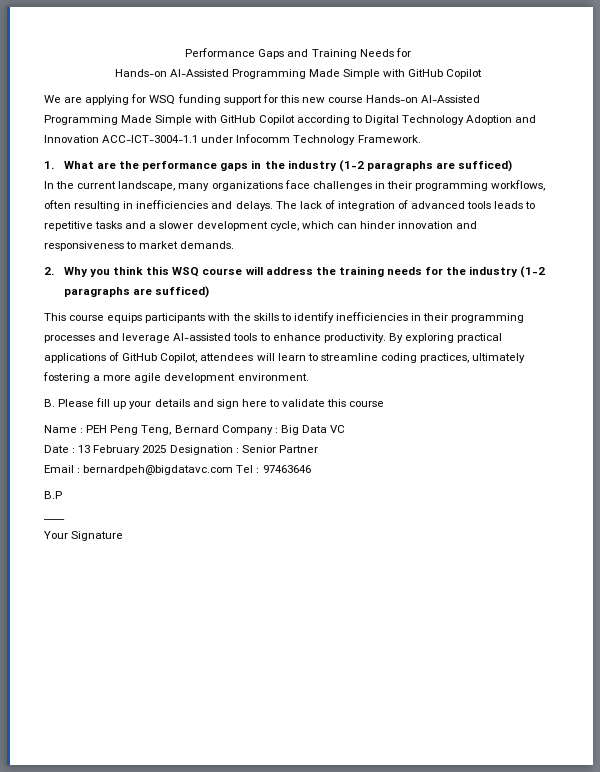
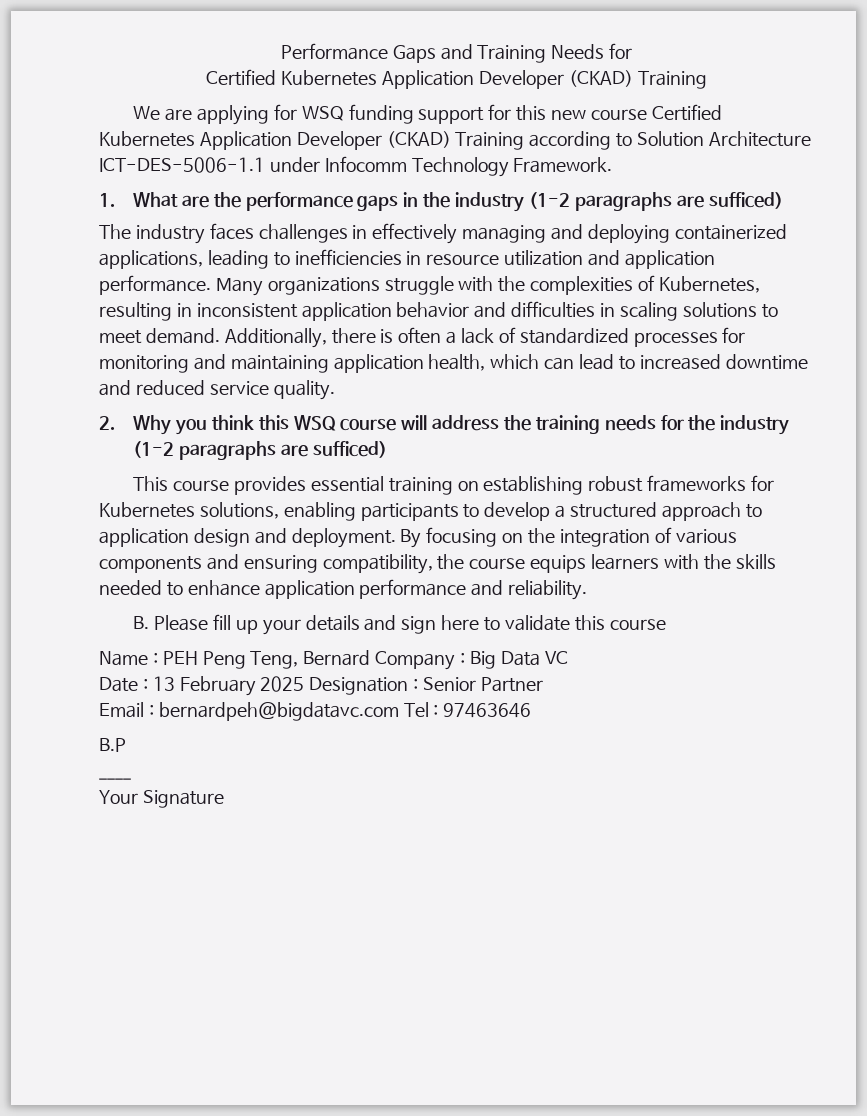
[114,69,483,79] Hands-on AI-Assisted Programming Made Simple with GitHub Copilot -> [206,69,707,89] Certified Kubernetes Application Developer (CKAD) Training
[366,95,481,103] [44,115,537,125] [44,135,199,143] Hands-on AI-Assisted Programming Made Simple with GitHub Copilot according to Digital Technology Adoption and Innovation ACC-ICT-3004-1.1 -> [651,104,722,121] [99,131,811,150] [99,157,265,173] Certified Kubernetes Application Developer (CKAD) Training according to Solution Architecture ICT-DES-5006-1.1
[44,180,546,191] [44,200,536,211] [44,221,478,231] [44,241,235,251] In the current landscape, many organizations face challenges in their programming workflows, often resulting in inefficiencies and delays. The lack of integration of advanced tools leads to repetitive tasks and a slower development cycle, which can hinder innovation and responsiveness to market demands. -> [99,223,787,244] [99,249,715,269] [99,275,760,296] [99,301,778,321] [99,327,746,348] [99,354,808,373] [99,380,335,400] The industry faces challenges in effectively managing and deploying containerized applications, leading to inefficiencies in resource utilization and application performance. Many organizations struggle with the complexities of Kubernetes, resulting in inconsistent application behavior and difficulties in scaling solutions to meet demand. Additionally, there is often a lack of standardized processes for monitoring and maintaining application health, which can lead to increased downtime and reduced service quality.
[107,312,525,323] [44,333,503,343] [44,352,526,363] [43,372,309,383] equips participants with the skills to identify inefficiencies in their programming processes and leverage AI-assisted tools to enhance productivity. By exploring practical applications of GitHub Copilot, attendees will learn to streamline coding practices, ultimately fostering a more agile development environment. -> [233,475,774,495] [99,502,762,521] [99,527,737,548] [99,554,776,574] [99,579,588,600] provides essential training on establishing robust frameworks for Kubernetes solutions, enabling participants to develop a structured approach to application design and deployment. By focusing on the integration of various components and ensuring compatibility, the course equips learners with the skills needed to enhance application performance and reliability.

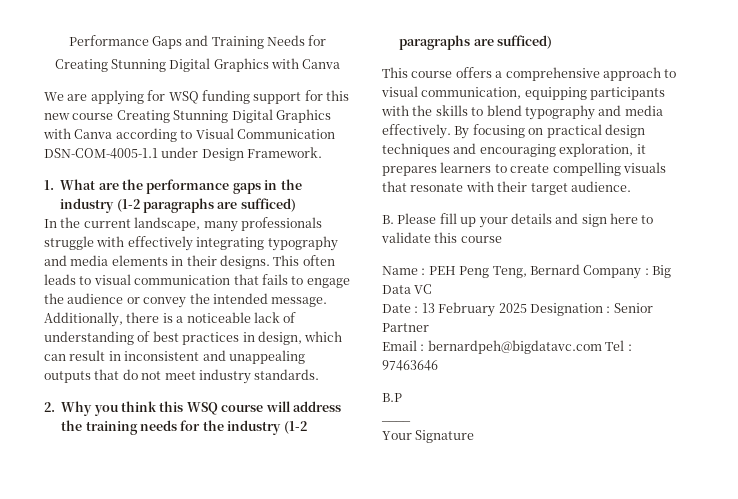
[206,69,707,89] Certified Kubernetes Application Developer (CKAD) Training -> [54,58,341,72] Creating Stunning Digital Graphics with Canva
[651,104,722,121] [99,131,811,150] [99,156,509,177] Certified Kubernetes Application Developer (CKAD) Training according to Solution Architecture ICT-DES-5006-1.1 under Infocomm Technology -> [116,109,331,123] [43,128,335,142] [44,147,244,161] Creating Stunning Digital Graphics with Canva according to Visual Communication DSN-COM-4005-1.1 under Design
[99,223,787,244] [99,249,715,269] [99,275,760,296] [99,301,778,321] [99,327,746,348] [99,354,808,373] [99,380,335,400] The industry faces challenges in effectively managing and deploying containerized applications, leading to inefficiencies in resource utilization and application performance. Many organizations struggle with the complexities of Kubernetes, resulting in inconsistent application behavior and difficulties in scaling solutions to meet demand. Additionally, there is often a lack of standardized processes for monitoring and maintaining application health, which can lead to increased downtime and reduced service quality. -> [44,217,322,232] [44,236,338,251] [44,255,335,269] [44,274,350,288] [44,293,328,308] [44,312,297,327] [44,331,343,345] [44,350,305,364] [44,369,320,384] In the current landscape, many professionals struggle with effectively integrating typography and media elements in their designs. This often leads to visual communication that fails to engage the audience or convey the intended message. Additionally, there is a noticeable lack of understanding of best practices in design, which can result in inconsistent and unappealing outputs that do not meet industry standards.
[233,475,774,495] [99,502,762,521] [99,527,737,548] [99,554,776,574] [99,579,588,600] provides essential training on establishing robust frameworks for Kubernetes solutions, enabling participants to develop a structured approach to application design and deployment. By focusing on the integration of various components and ensuring compatibility, the course equips learners with the skills needed to enhance application performance and reliability. -> [455,67,677,81] [381,86,666,100] [381,105,663,120] [382,124,645,139] [382,143,646,157] [382,162,666,176] [382,181,631,195] offers a comprehensive approach to visual communication, equipping participants with the skills to blend typography and media effectively. By focusing on practical design techniques and encouraging exploration, it prepares learners to create compelling visuals that resonate with their target audience.

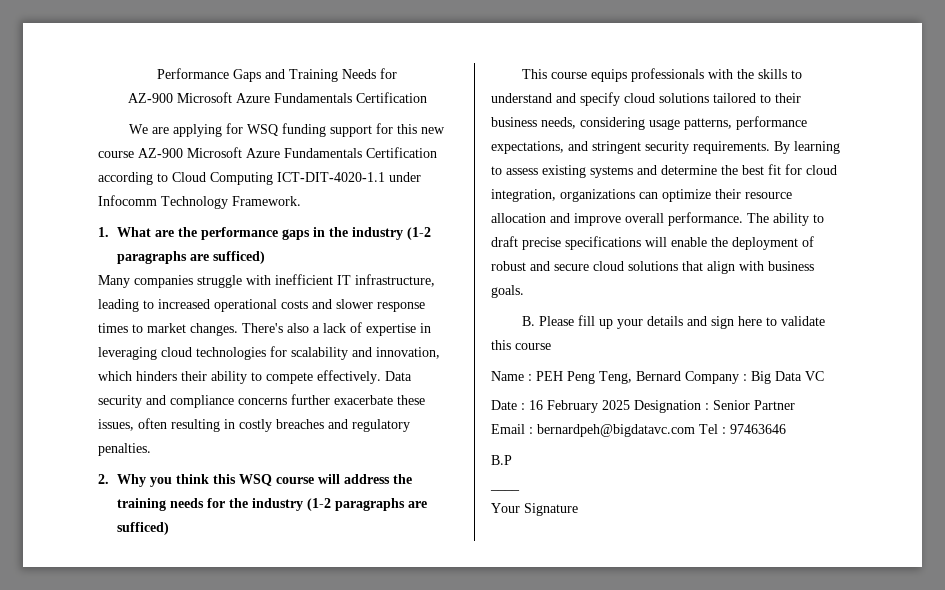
[54,58,341,72] Creating Stunning Digital Graphics with Canva -> [127,92,427,103] AZ-900 Microsoft Azure Fundamentals Certification
[116,109,331,123] [43,128,335,142] [44,147,244,161] Creating Stunning Digital Graphics with Canva according to Visual Communication DSN-COM-4005-1.1 under Design -> [138,147,437,158] [98,172,421,185] [98,195,228,209] AZ-900 Microsoft Azure Fundamentals Certification according to Cloud Computing ICT-DIT-4020-1.1 under Infocomm Technology
[44,217,322,232] [44,236,338,251] [44,255,335,269] [44,274,350,288] [44,293,328,308] [44,312,297,327] [44,331,343,345] [44,350,305,364] [44,369,320,384] In the current landscape, many professionals struggle with effectively integrating typography and media elements in their designs. This often leads to visual communication that fails to engage the audience or convey the intended message. Additionally, there is a noticeable lack of understanding of best practices in design, which can result in inconsistent and unappealing outputs that do not meet industry standards. -> [98,274,435,288] [98,299,425,312] [98,322,431,336] [98,346,440,360] [98,370,412,384] [98,394,425,408] [98,418,410,432] [98,443,151,456] Many companies struggle with inefficient IT infrastructure, leading to increased operational costs and slower response times to market changes. There's also a lack of expertise in leveraging cloud technologies for scalability and innovation, which hinders their ability to compete effectively. Data security and compliance concerns further exacerbate these issues, often resulting in costly breaches and regulatory penalties.
[455,67,677,81] [381,86,666,100] [381,105,663,120] [382,124,645,139] [382,143,646,157] [382,162,666,176] [382,181,631,195] offers a comprehensive approach to visual communication, equipping participants with the skills to blend typography and media effectively. By focusing on practical design techniques and encouraging exploration, it prepares learners to create compelling visuals that resonate with their target audience. -> [591,68,803,82] [491,92,801,106] [491,116,807,130] [491,141,840,154] [491,164,837,178] [491,189,792,202] [491,212,824,226] [491,236,814,250] [491,261,814,274] [491,285,524,298] equips professionals with the skills to understand and specify cloud solutions tailored to their business needs, considering usage patterns, performance expectations, and stringent security requirements. By learning to assess existing systems and determine the best fit for cloud integration, organizations can optimize their resource allocation and improve overall performance. The ability to draft precise specifications will enable the deployment of robust and secure cloud solutions that align with business goals.
[421,303,435,313] 13 -> [529,400,543,410] 16

